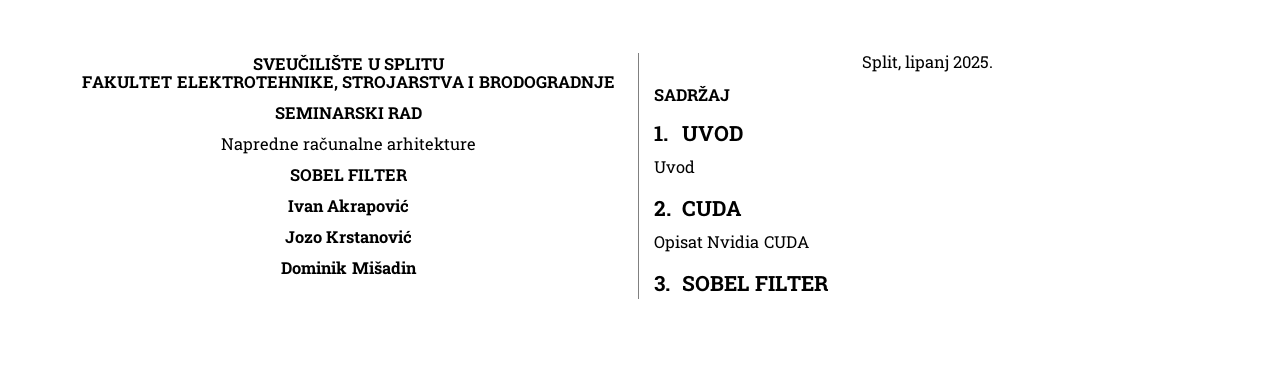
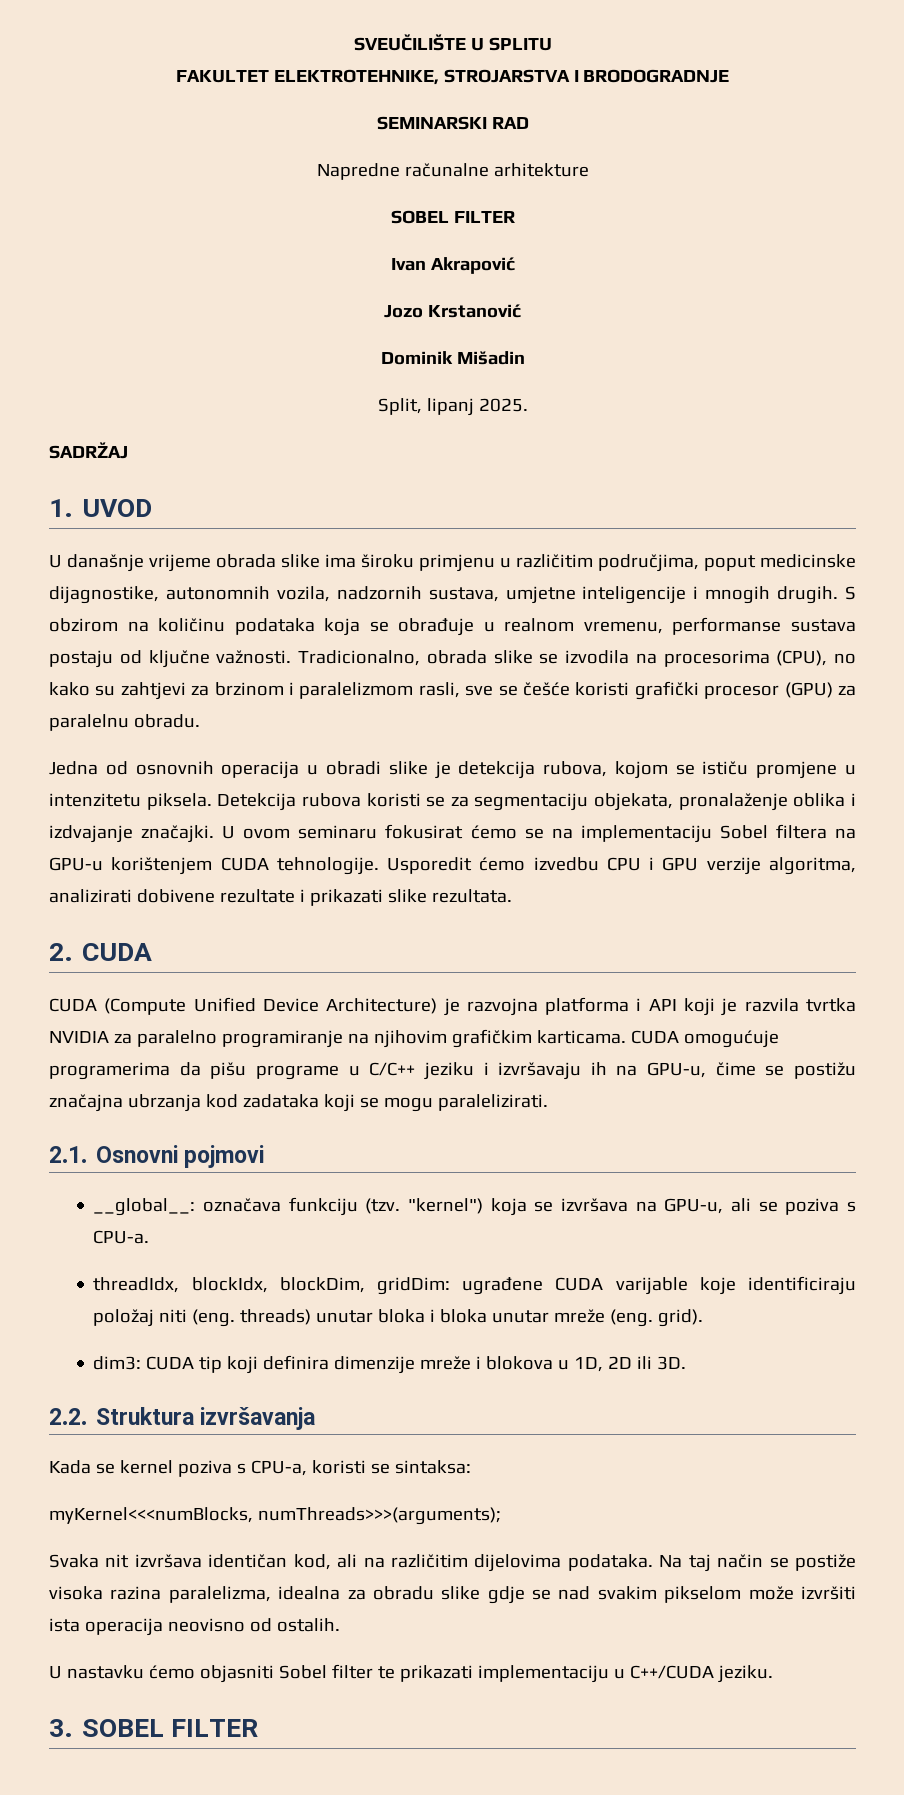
[654,160,695,174] Uvod -> [49,554,856,572] [49,586,856,604] [49,617,856,636] [49,650,856,668] [49,681,856,700] [49,714,200,731] [49,761,857,779] [49,793,856,811] [49,824,856,843] [49,857,856,875] [49,889,512,906] U današnje vrijeme obrada slike ima široku primjenu u različitim područjima, poput medicinske dijagnostike, autonomnih vozila, nadzornih sustava, umjetne inteligencije i mnogih drugih. S obzirom na količinu podataka koja se obrađuje u realnom vremenu, performanse sustava postaju od ključne važnosti. Tradicionalno, obrada slike se izvodila na procesorima (CPU), no kako su zahtjevi za brzinom i paralelizmom rasli, sve se češće koristi grafički procesor (GPU) za paralelnu obradu. // Jedna od osnovnih operacija u obradi slike je detekcija rubova, kojom se ističu promjene u intenzitetu piksela. Detekcija rubova koristi se za segmentaciju objekata, pronalaženje oblika i izdvajanje značajki. U ovom seminaru fokusirat ćemo se na implementaciju Sobel filtera na GPU-u korištenjem CUDA tehnologije. Usporedit ćemo izvedbu CPU i GPU verzije algoritma, analizirati dobivene rezultate i prikazati slike rezultata.
[654,235,809,252] Opisat Nvidia CUDA -> [49,997,856,1016] [49,1029,779,1048] [49,1062,856,1080] [49,1094,548,1112] [49,1145,265,1168] [93,1197,856,1216] [93,1230,150,1244] [93,1276,856,1295] [93,1309,704,1327] [93,1355,687,1374] [49,1407,316,1430] [49,1460,471,1477] [49,1507,501,1525] [49,1554,857,1572] [49,1586,857,1604] [49,1618,340,1636] [49,1664,773,1683] CUDA (Compute Unified Device Architecture) je razvojna platforma i API koji je razvila tvrtka NVIDIA za paralelno programiranje na njihovim grafičkim karticama. CUDA omogućuje programerima da pišu programe u C/C++ jeziku i izvršavaju ih na GPU-u, čime se postižu značajna ubrzanja kod zadataka koji se mogu paralelizirati. // 2.1. Osnovni pojmovi // __global__: označava funkciju (tzv. "kernel") koja se izvršava na GPU-u, ali se poziva s CPU-a. // threadIdx, blockIdx, blockDim, gridDim: ugrađene CUDA varijable koje identificiraju položaj niti (eng. threads) unutar bloka i bloka unutar mreže (eng. grid). // dim3: CUDA tip koji definira dimenzije mreže i blokova u 1D, 2D ili 3D. // 2.2. Struktura izvršavanja // Kada se kernel poziva s CPU-a, koristi se sintaksa: // myKernel<<<numBlocks, numThreads>>>(arguments); // Svaka nit izvršava identičan kod, ali na različitim dijelovima podataka. Na taj način se postiže visoka razina paralelizma, idealna za obradu slike gdje se nad svakim pikselom može izvršiti ista operacija neovisno od ostalih. // U nastavku ćemo objasniti Sobel filter te prikazati implementaciju u C++/CUDA jeziku.

